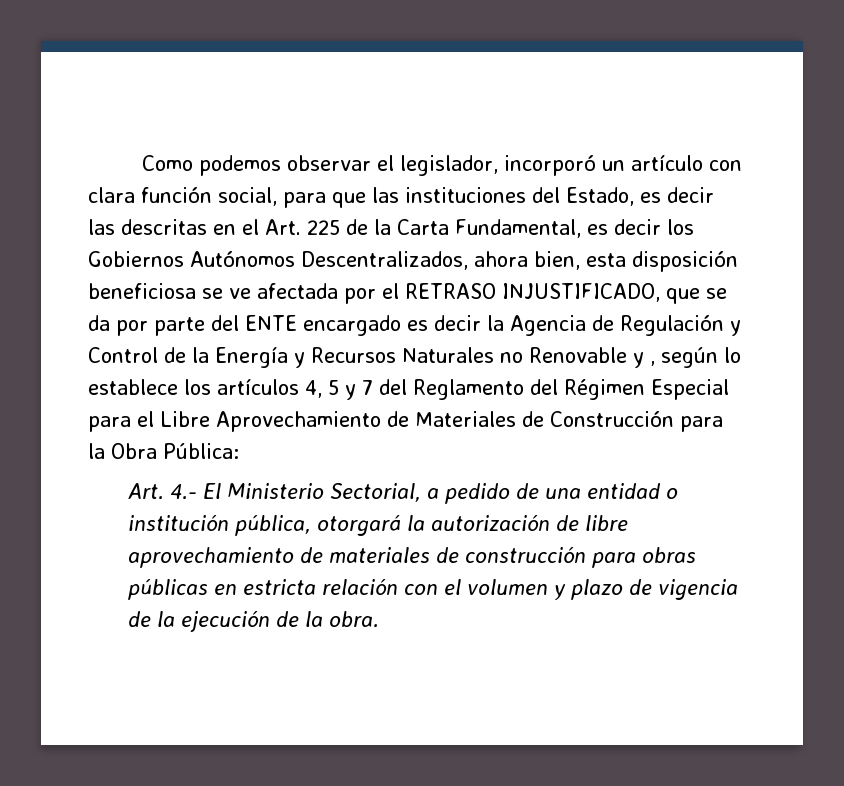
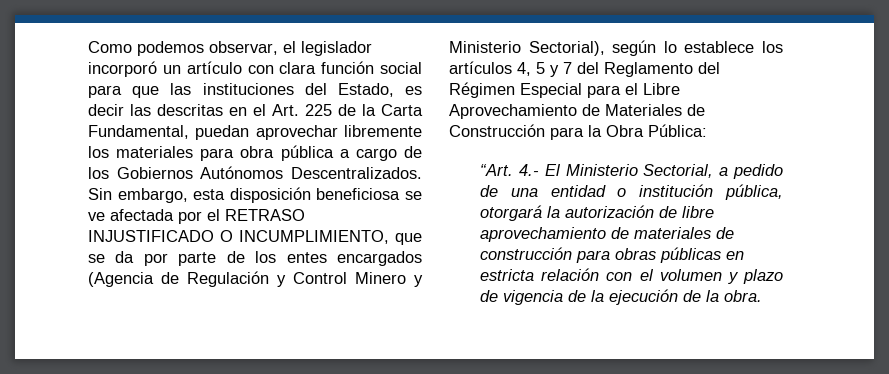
[287,155,499,176] observar el legislador, -> [209,41,372,56] observar, el legislador
[218,187,277,206] social, -> [380,62,422,74] social
[587,219,694,235] [88,251,580,270] es decir los Gobiernos Autónomos Descentralizados, ahora bien, -> [195,125,422,140] [88,145,422,161] [88,166,422,179] [88,188,188,203] puedan aprovechar libremente los materiales para obra pública a cargo de los Gobiernos Autónomos Descentralizados. Sin embargo,
[502,283,660,302] INJUSTIFICADO, -> [88,230,389,244] INJUSTIFICADO O INCUMPLIMIENTO,
[211,315,741,336] [88,347,655,368] del ENTE encargado es decir la Agencia de Regulación y Control de la Energía y Recursos Naturales no Renovable y , -> [226,251,422,266] [88,271,423,287] [449,41,605,56] de los entes encargados (Agencia de Regulación y Control Minero y Ministerio Sectorial),
[128,483,165,500] Art. -> [480,164,514,176] “Art.

